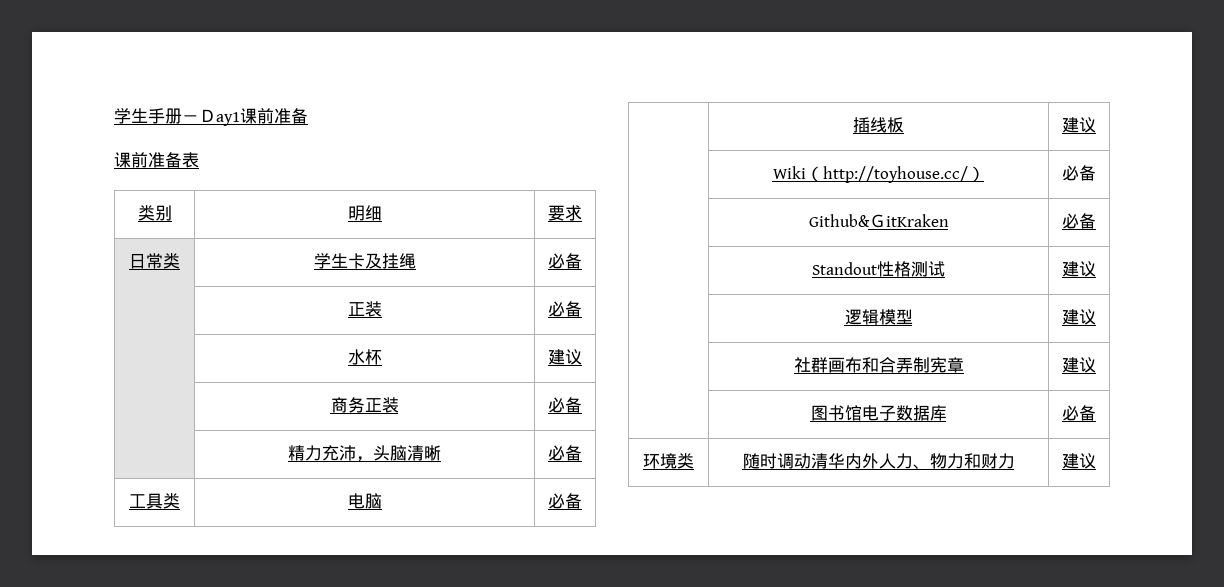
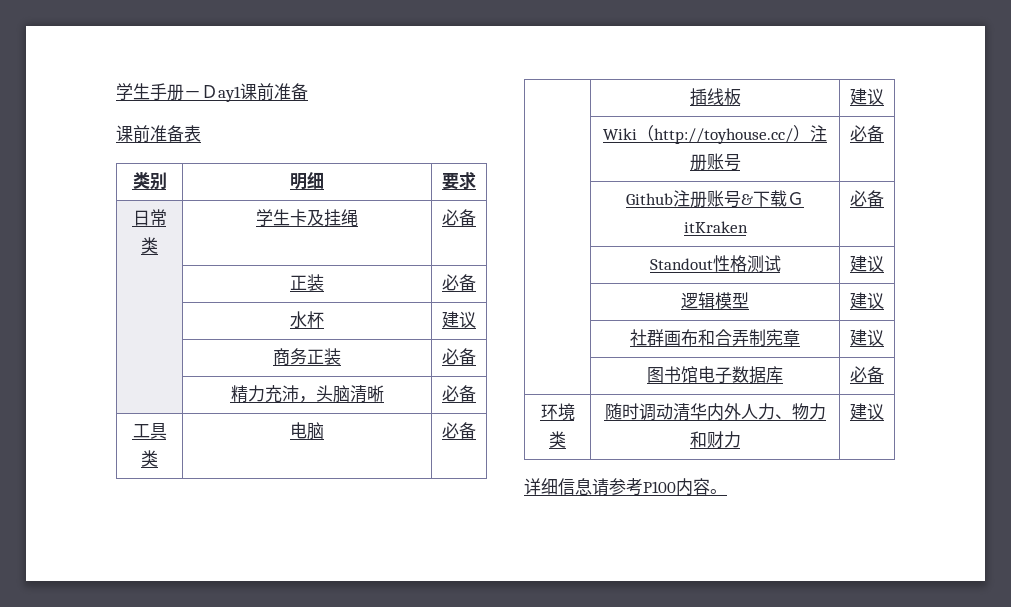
[1062,165,1096,181] [808,214,870,227] | 必备 // | Github& -> [810,125,827,142] [689,153,741,171] [850,125,884,142] [626,190,787,208] 注册账号 | 必备 // | Github注册账号&下载
(1096, 461) none -> [524,478,727,496] // 详细信息请参考P100内容。

